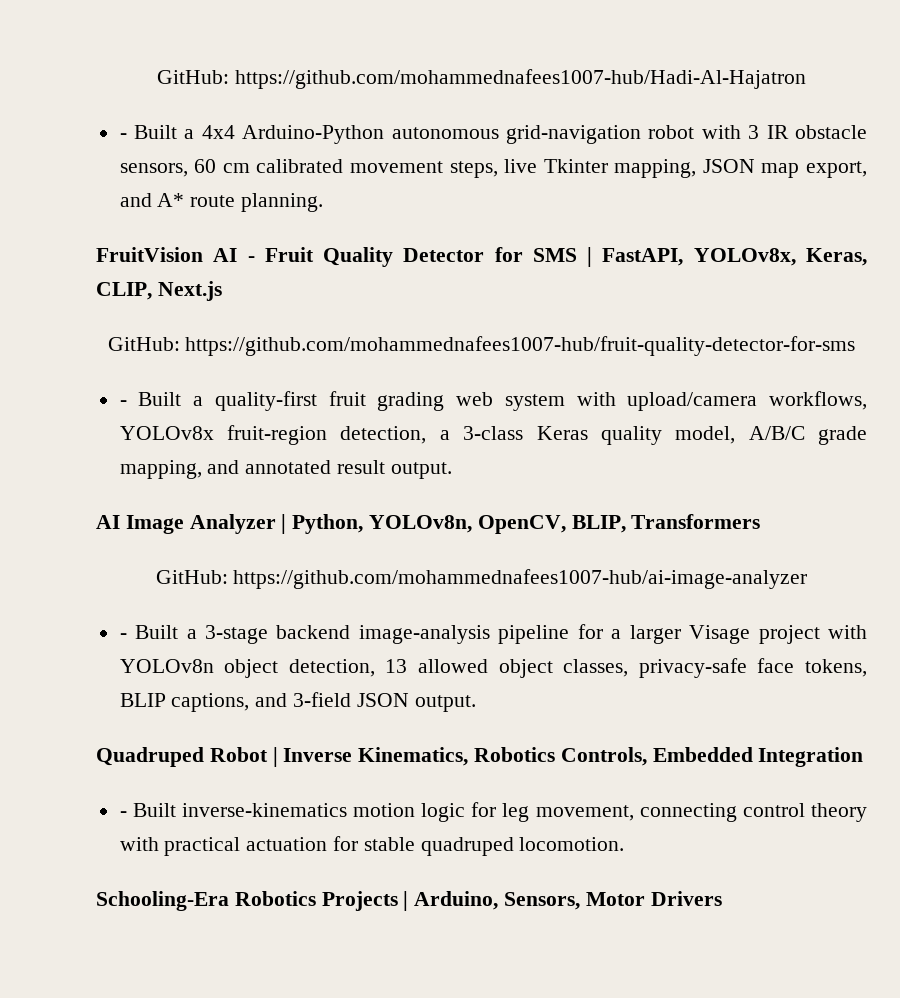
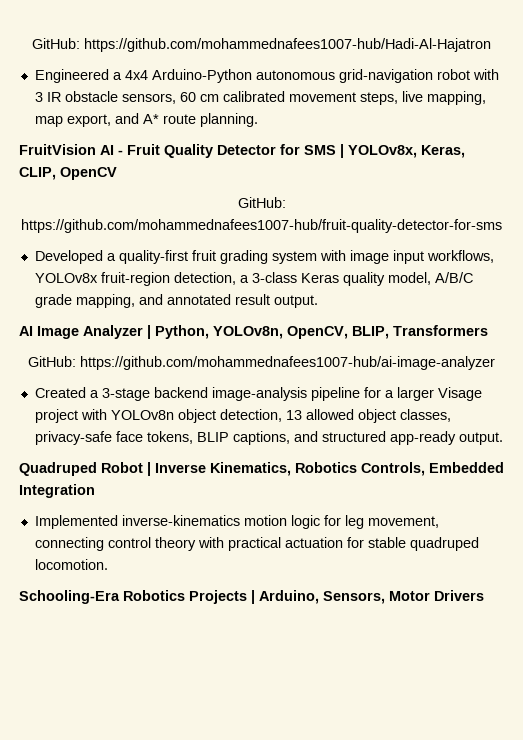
[119,125,178,139] - Built -> [34,69,109,83] Engineered
[543,159,755,178] Tkinter mapping, JSON -> [426,91,486,105] mapping,
[602,248,684,266] FastAPI, -> (344, 151) none
[157,281,222,301] Next.js -> [60,167,117,180] OpenCV
[119,392,182,406] - Built -> [34,250,103,264] Developed
[456,392,494,406] web -> (268, 257) none
[627,392,758,411] upload/camera -> [349,250,424,264] image input
[119,625,179,639] - Built -> [34,387,86,398] Created
[293,692,409,707] 3-field JSON -> [321,431,456,445] structured app-ready
[119,803,176,817] - Built -> [34,515,118,529] Implemented

